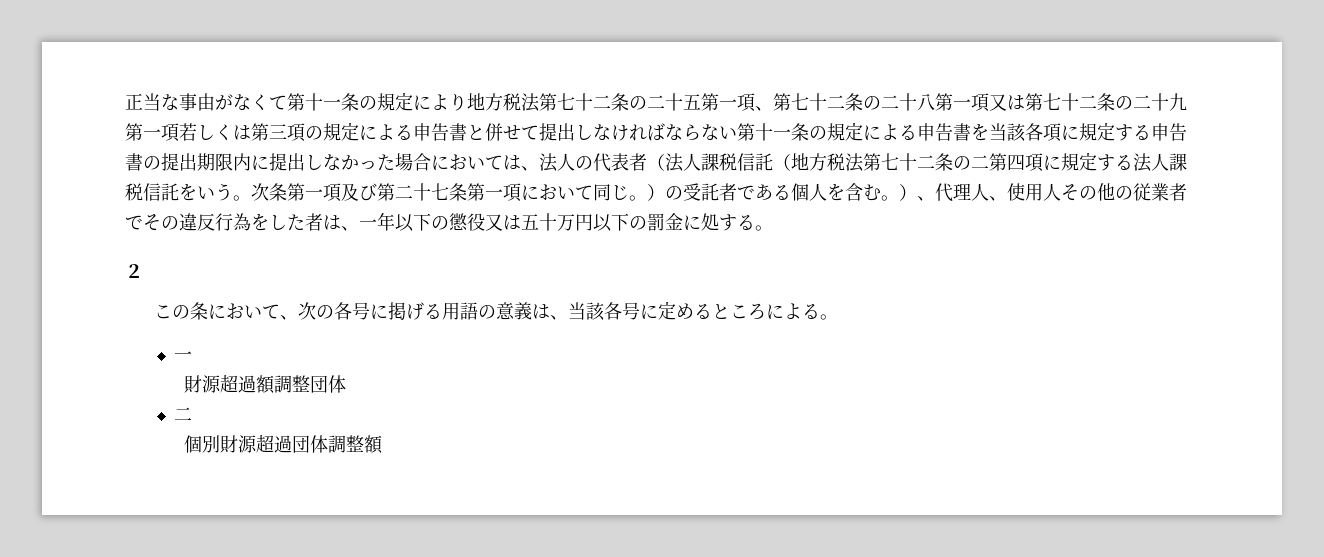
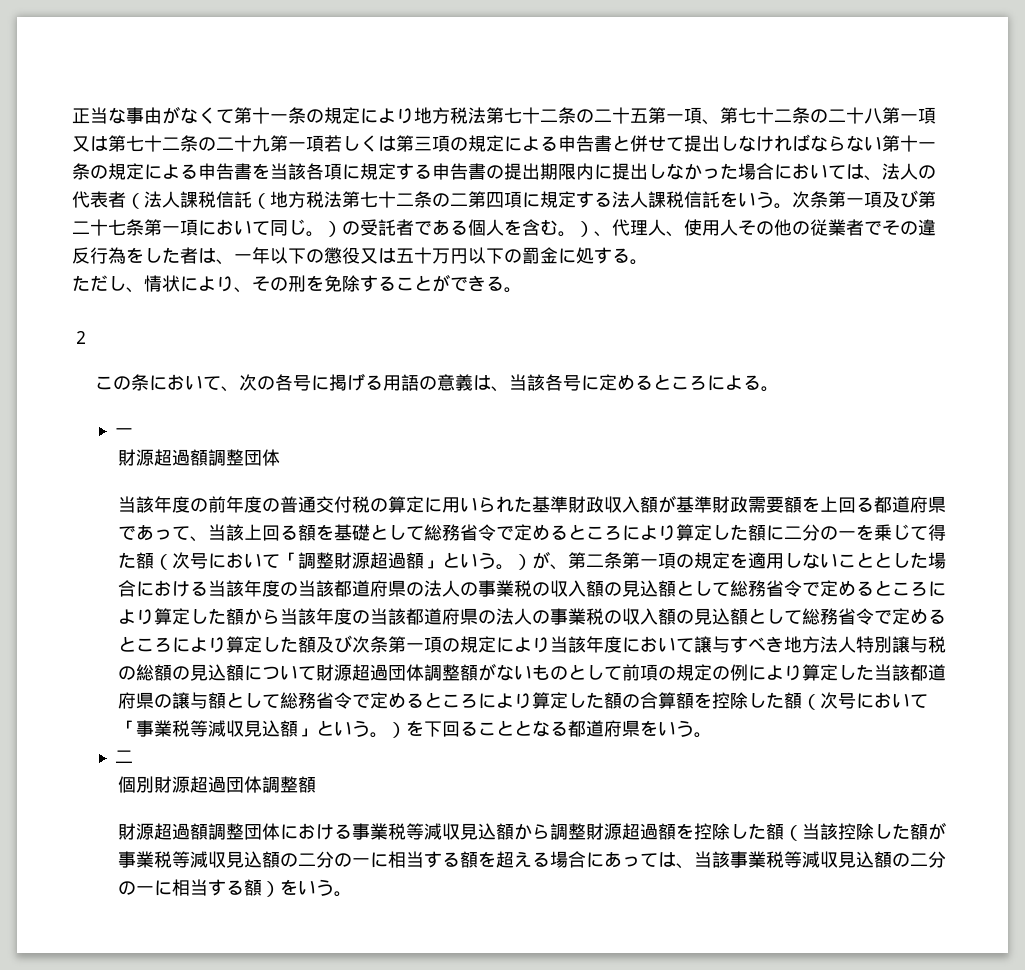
(773, 228) none -> [72,274,522,293] // ただし、情状により、その刑を免除することができる。
(346, 384) none -> [118,495,947,513] [118,524,947,542] [118,551,947,570] [118,580,947,597] [118,608,947,625] [118,635,947,653] [118,663,947,681] [118,692,929,710] [118,720,713,738] // 当該年度の前年度の普通交付税の算定に用いられた基準財政収入額が基準財政需要額を上回る都道府県であって、当該上回る額を基礎として総務省令で定めるところにより算定した額に二分の一を乗じて得た額（次号において「調整財源超過額」という。）が、第二条第一項の規定を適用しないこととした場合における当該年度の当該都道府県の法人の事業税の収入額の見込額として総務省令で定めるところにより算定した額から当該年度の当該都道府県の法人の事業税の収入額の見込額として総務省令で定めるところにより算定した額及び次条第一項の規定により当該年度において譲与すべき地方法人特別譲与税の総額の見込額について財源超過団体調整額がないものとして前項の規定の例により算定した当該都道府県の譲与額として総務省令で定めるところにより算定した額の合算額を控除した額（次号において「事業税等減収見込額」という。）を下回ることとなる都道府県をいう。
(383, 444) none -> [118,822,947,841] [118,851,947,869] [118,879,353,897] // 財源超過額調整団体における事業税等減収見込額から調整財源超過額を控除した額（当該控除した額が事業税等減収見込額の二分の一に相当する額を超える場合にあっては、当該事業税等減収見込額の二分の一に相当する額）をいう。

